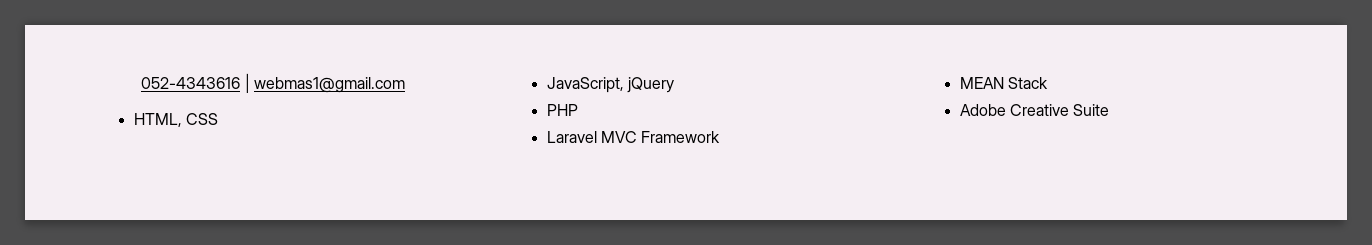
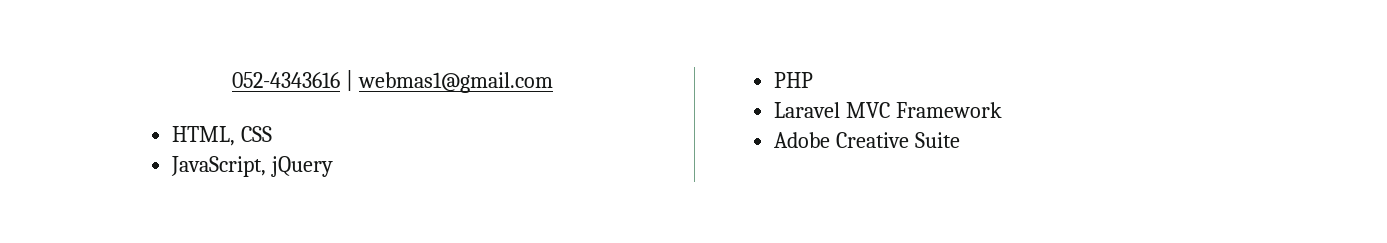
[959,77,1049,89] // MEAN Stack -> (1003, 110) none

